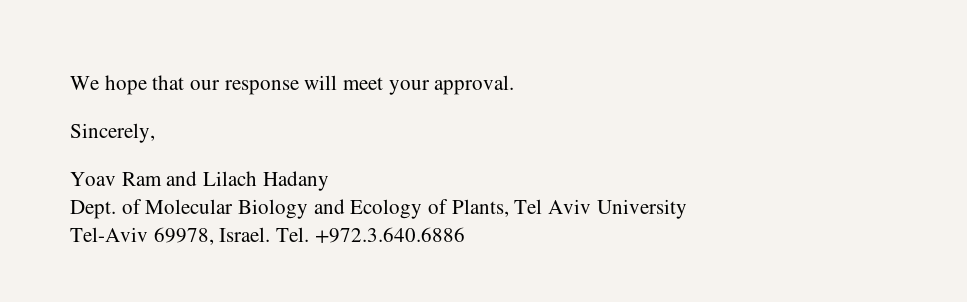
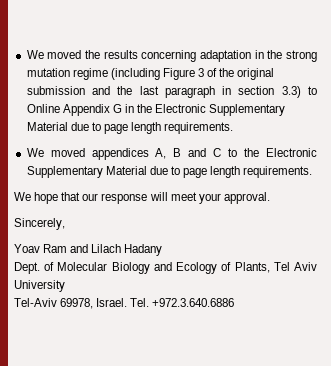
[70,76,99,90] We -> [26,50,317,62] [26,68,275,80] [26,86,317,98] [26,104,286,116] [26,122,234,134] [26,148,317,160] [26,166,313,178] [14,192,31,201] We moved the results concerning adaptation in the strong mutation regime (including Figure 3 of the original submission and the last paragraph in section 3.3) to Online Appendix G in the Electronic Supplementary Material due to page length requirements. // We moved appendices A, B and C to the Electronic Supplementary Material due to page length requirements. // We

